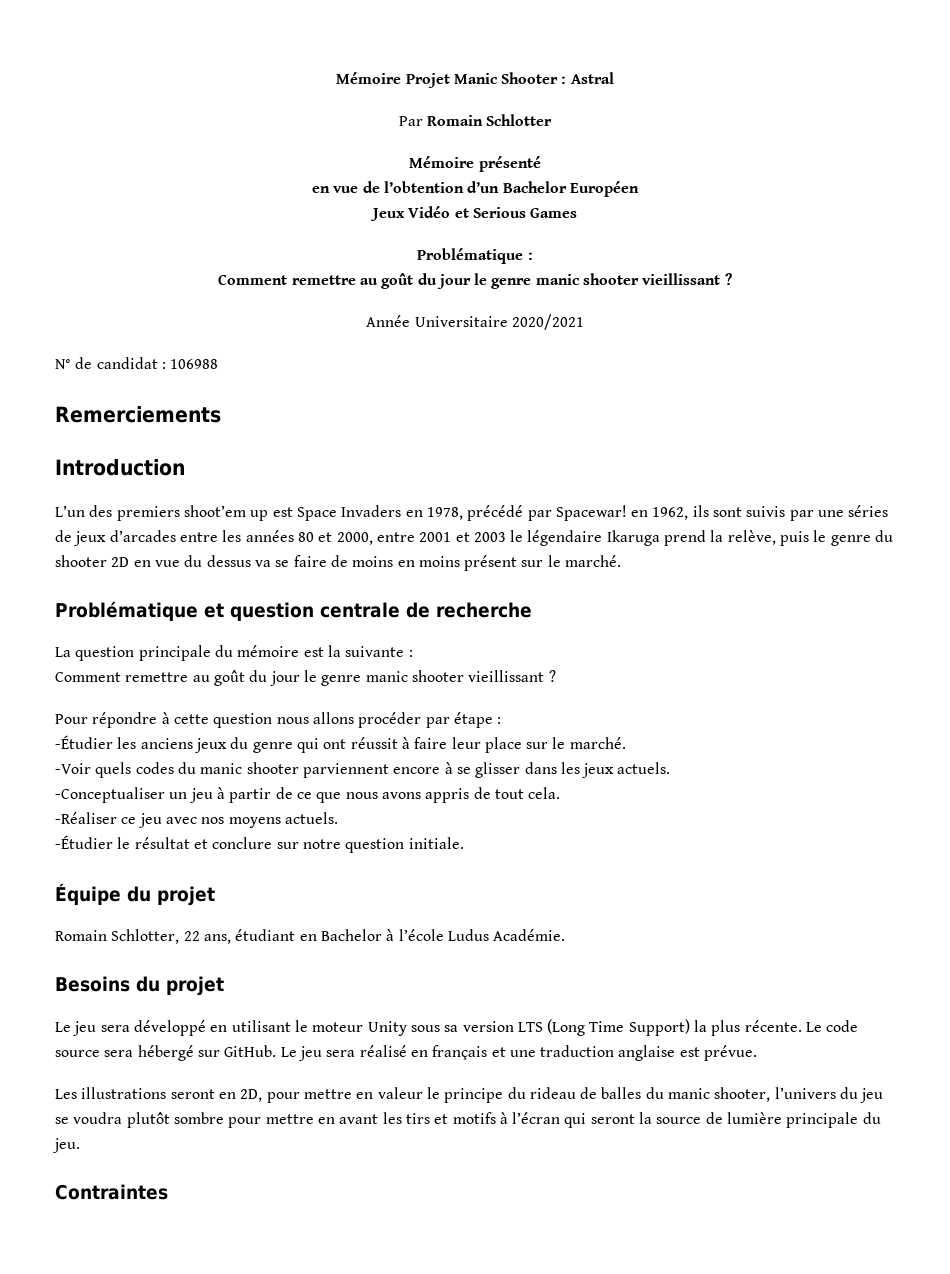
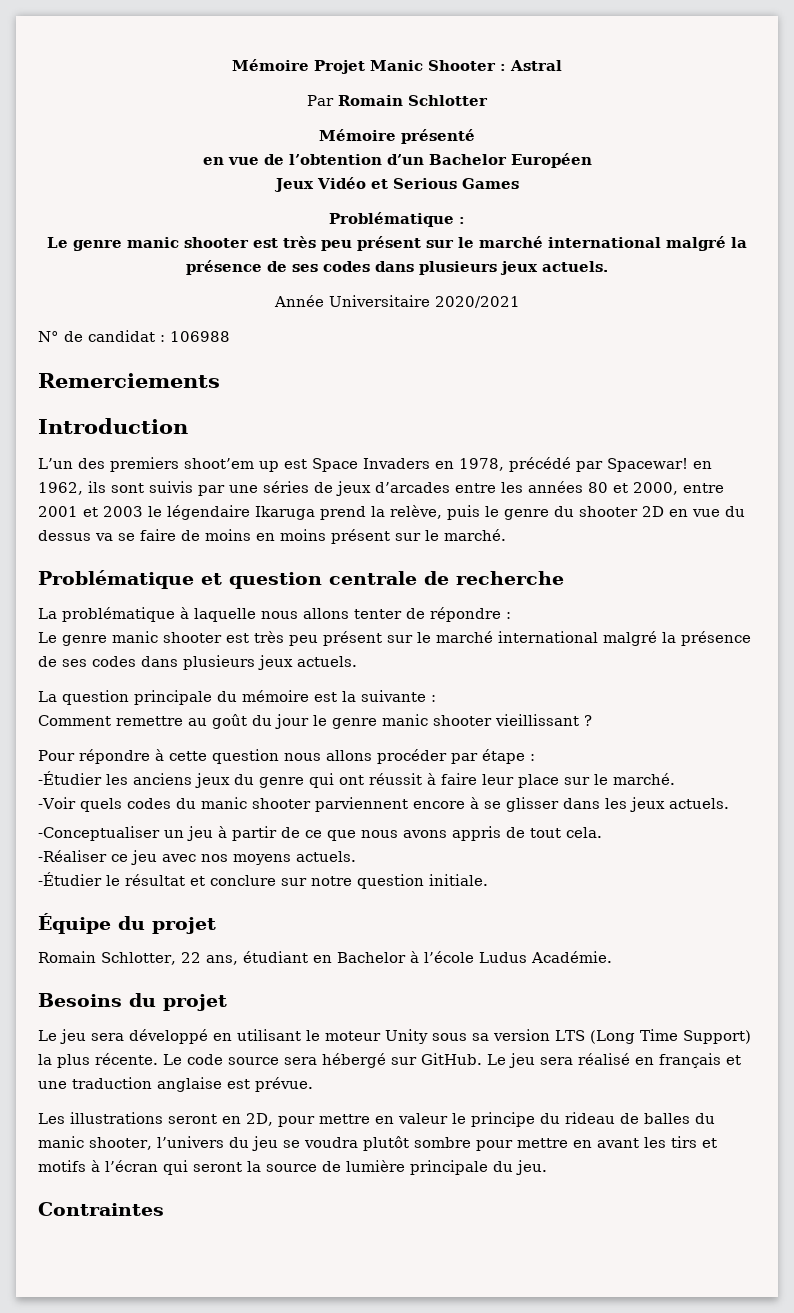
[218,273,732,289] Comment remettre au goût du jour le genre manic shooter vieillissant ? -> [47,236,747,251] [186,260,608,275] Le genre manic shooter est très peu présent sur le marché international malgré la présence de ses codes dans plusieurs jeux actuels.
(532, 610) none -> [38,607,511,622] [38,631,751,646] [38,655,357,670] // La problématique à laquelle nous allons tenter de répondre : // Le genre manic shooter est très peu présent sur le marché international malgré la présence de ses codes dans plusieurs jeux actuels.

